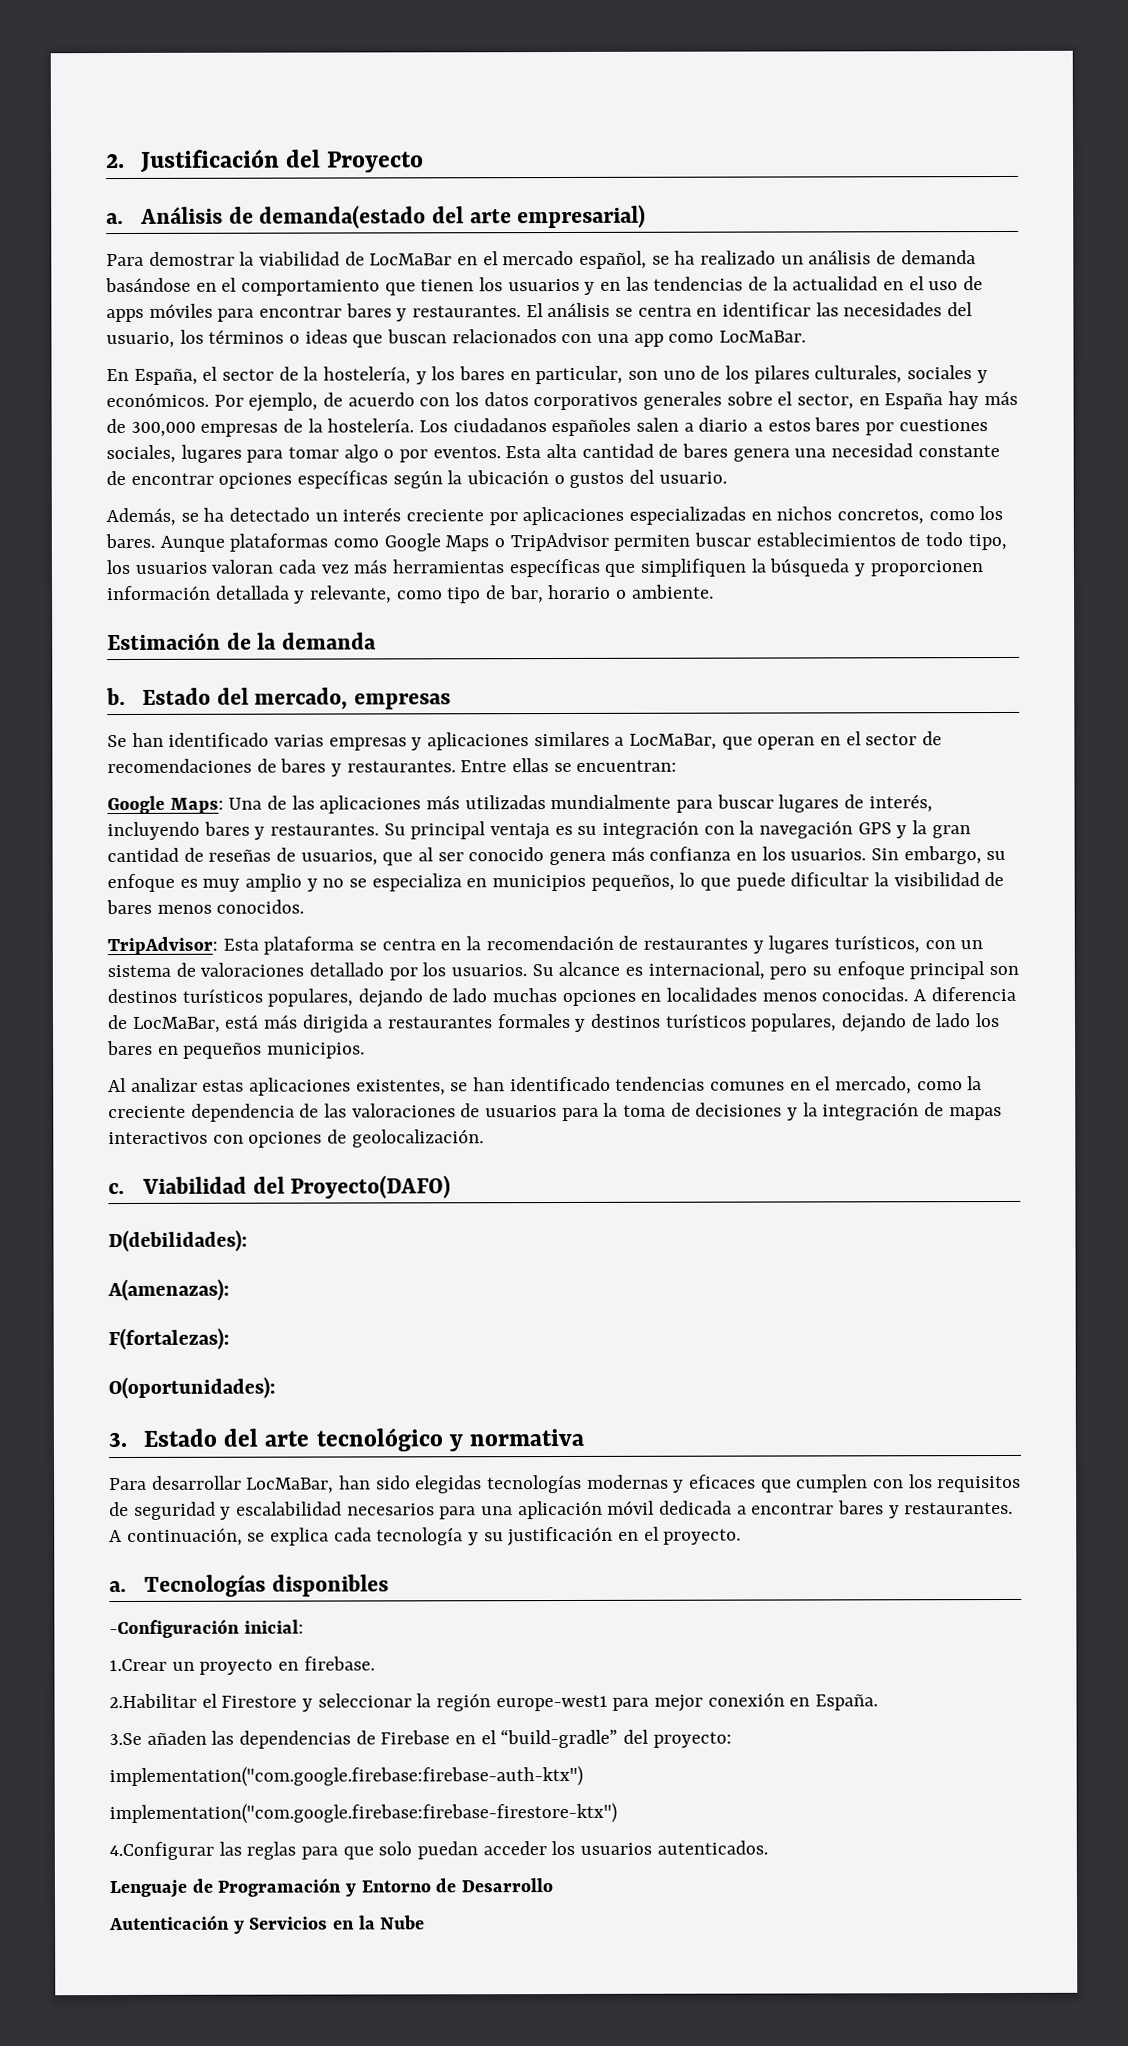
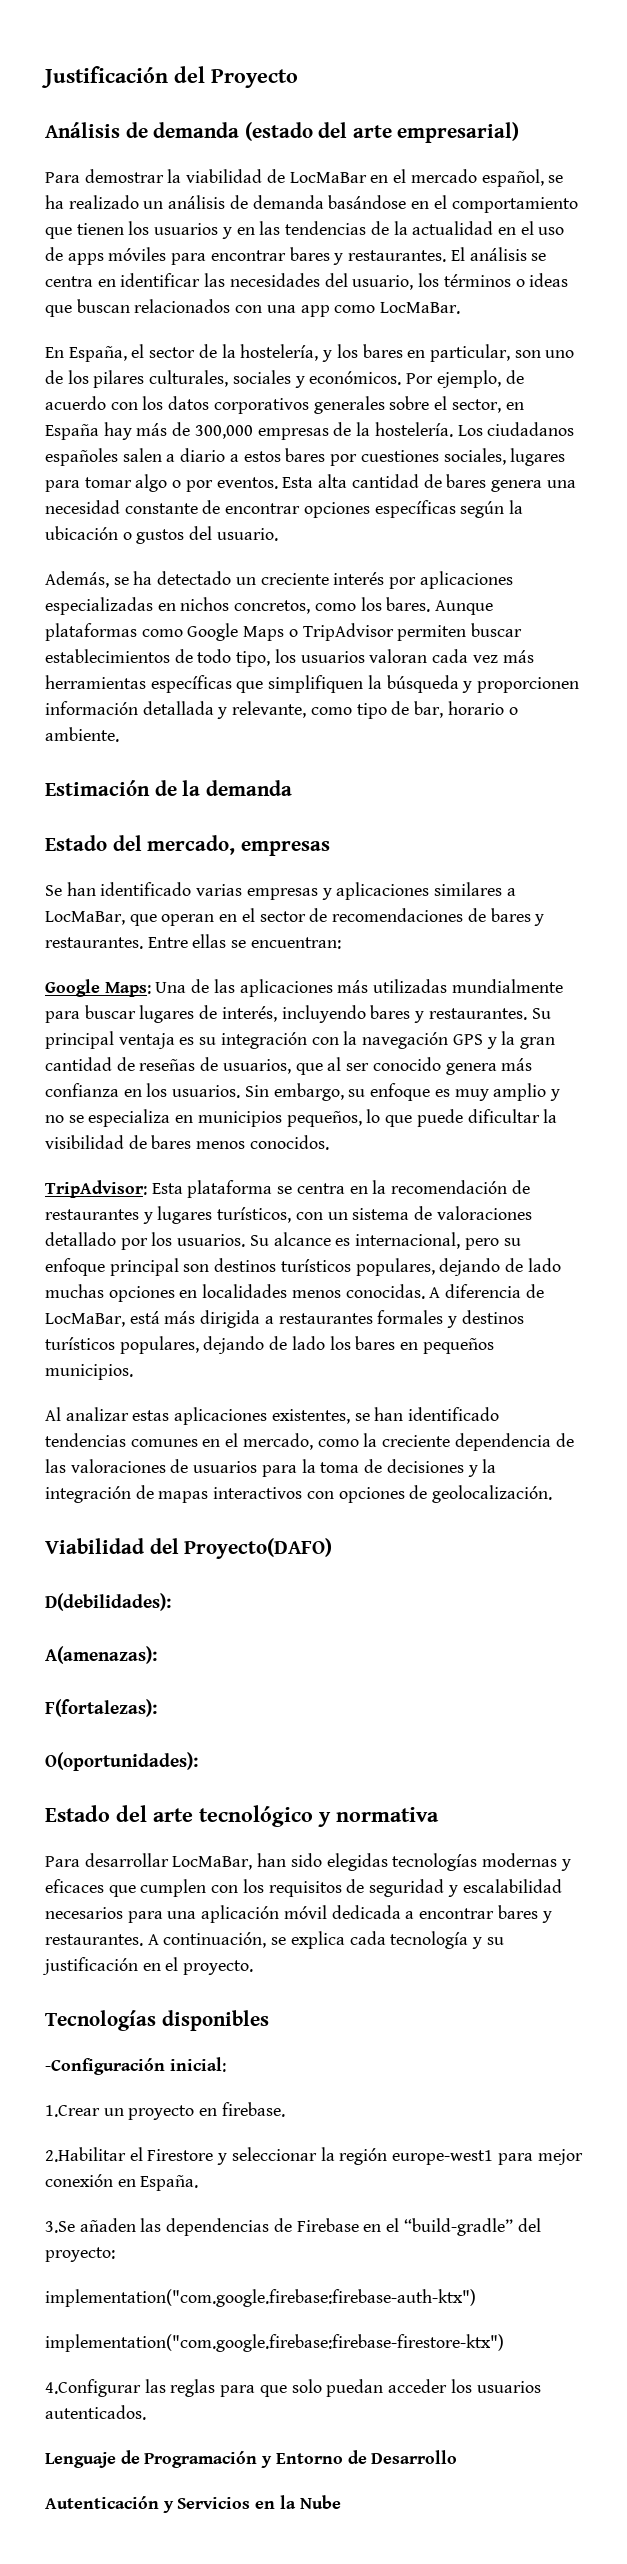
[106,153,125,169] 2. -> (41, 77) none
[106,212,124,225] a. -> (298, 78) none
[259,205,427,229] demanda(estado -> [153,122,313,141] demanda (estado
[342,507,485,522] interés creciente -> [260,572,385,585] creciente interés
[106,687,126,706] b. -> (292, 788) none
[108,1182,125,1195] c. -> (553, 1494) none
[108,1431,127,1448] 3. -> (198, 1761) none
[109,1580,127,1593] a. -> (254, 1967) none

